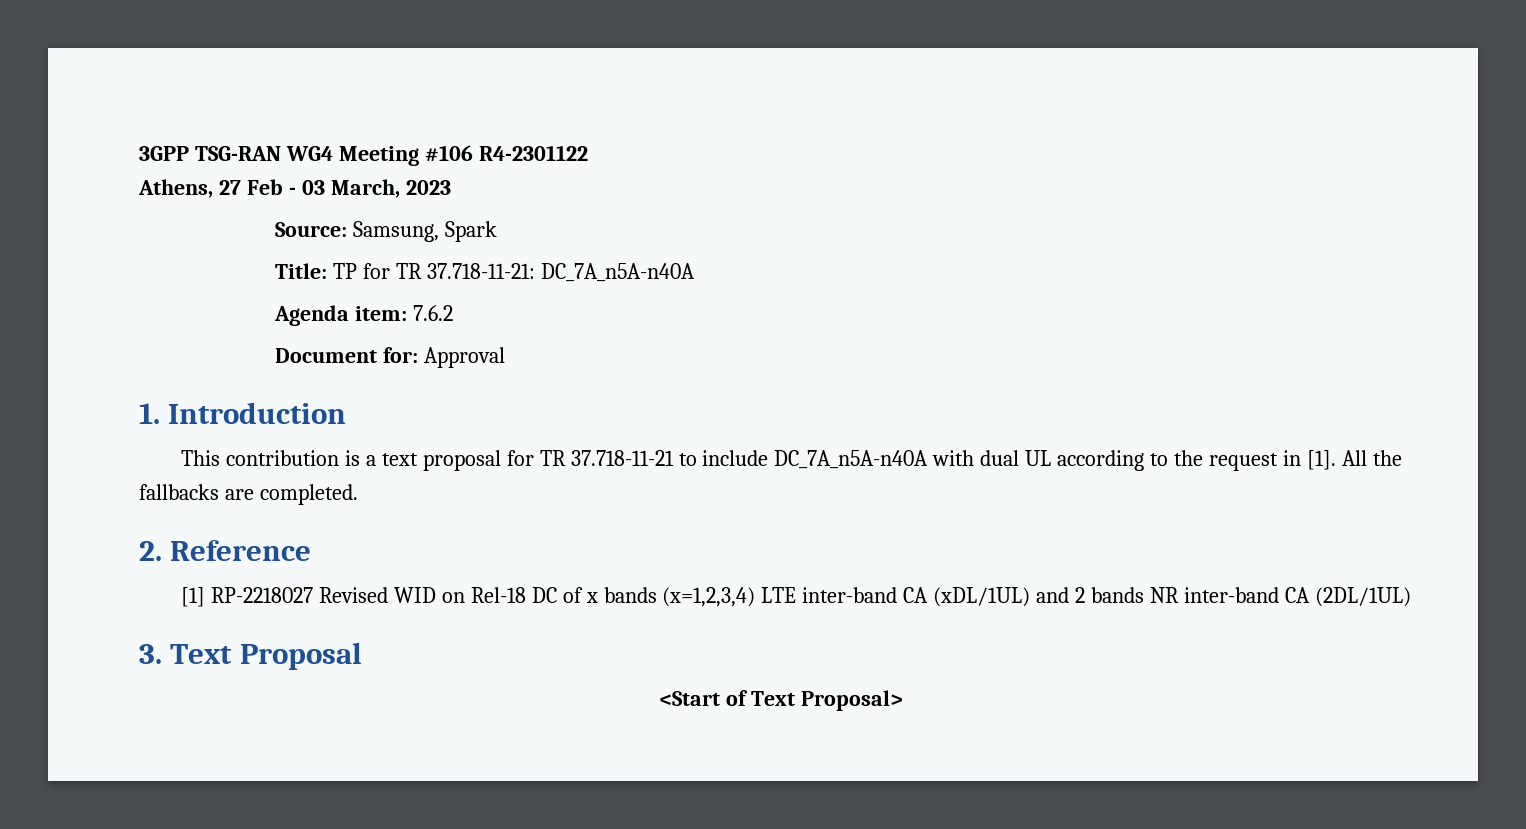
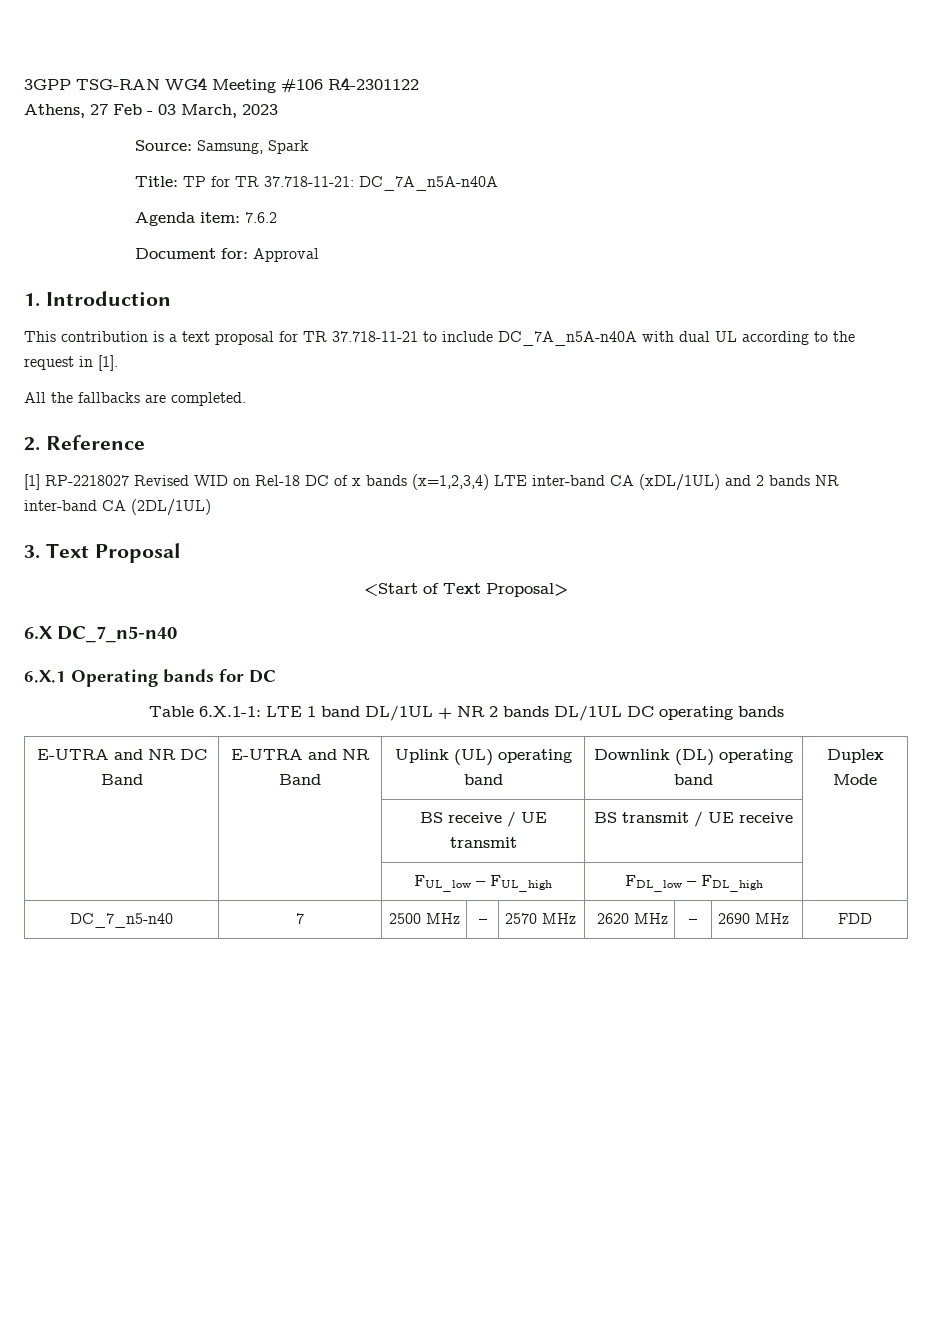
(1336, 460) none -> (118, 363) //
(903, 700) none -> [24,626,178,643] [24,669,276,687] [148,705,784,721] [36,749,207,760] [100,774,143,785] [231,749,370,760] [279,774,321,785] [394,749,572,766] [463,774,503,785] [594,749,793,766] [674,774,713,785] [826,749,884,763] [833,774,877,785] [419,811,547,827] [449,837,517,848] [594,811,793,827] [414,875,552,892] [624,875,763,892] [70,913,173,928] [296,913,304,924] [388,913,460,924] [478,919,487,924] [505,913,577,924] [596,913,668,924] [689,919,697,924] [718,913,790,924] [838,913,872,924] // 6.X DC_7_n5-n40 // 6.X.1 Operating bands for DC // Table 6.X.1-1: LTE 1 band DL/1UL + NR 2 bands DL/1UL DC operating bands // E-UTRA and NR DC Band | E-UTRA and NR Band | Uplink (UL) operating band | Downlink (DL) operating band | Duplex Mode // | | BS receive / UE transmit | BS transmit / UE receive | // | | FUL_low – FUL_high | FDL_low – FDL_high | // DC_7_n5-n40 | 7 | 2500 MHz | – | 2570 MHz | 2620 MHz | – | 2690 MHz | FDD

